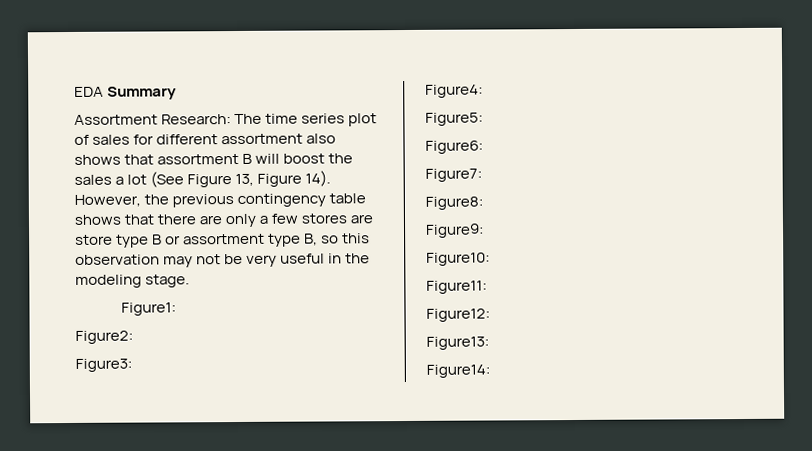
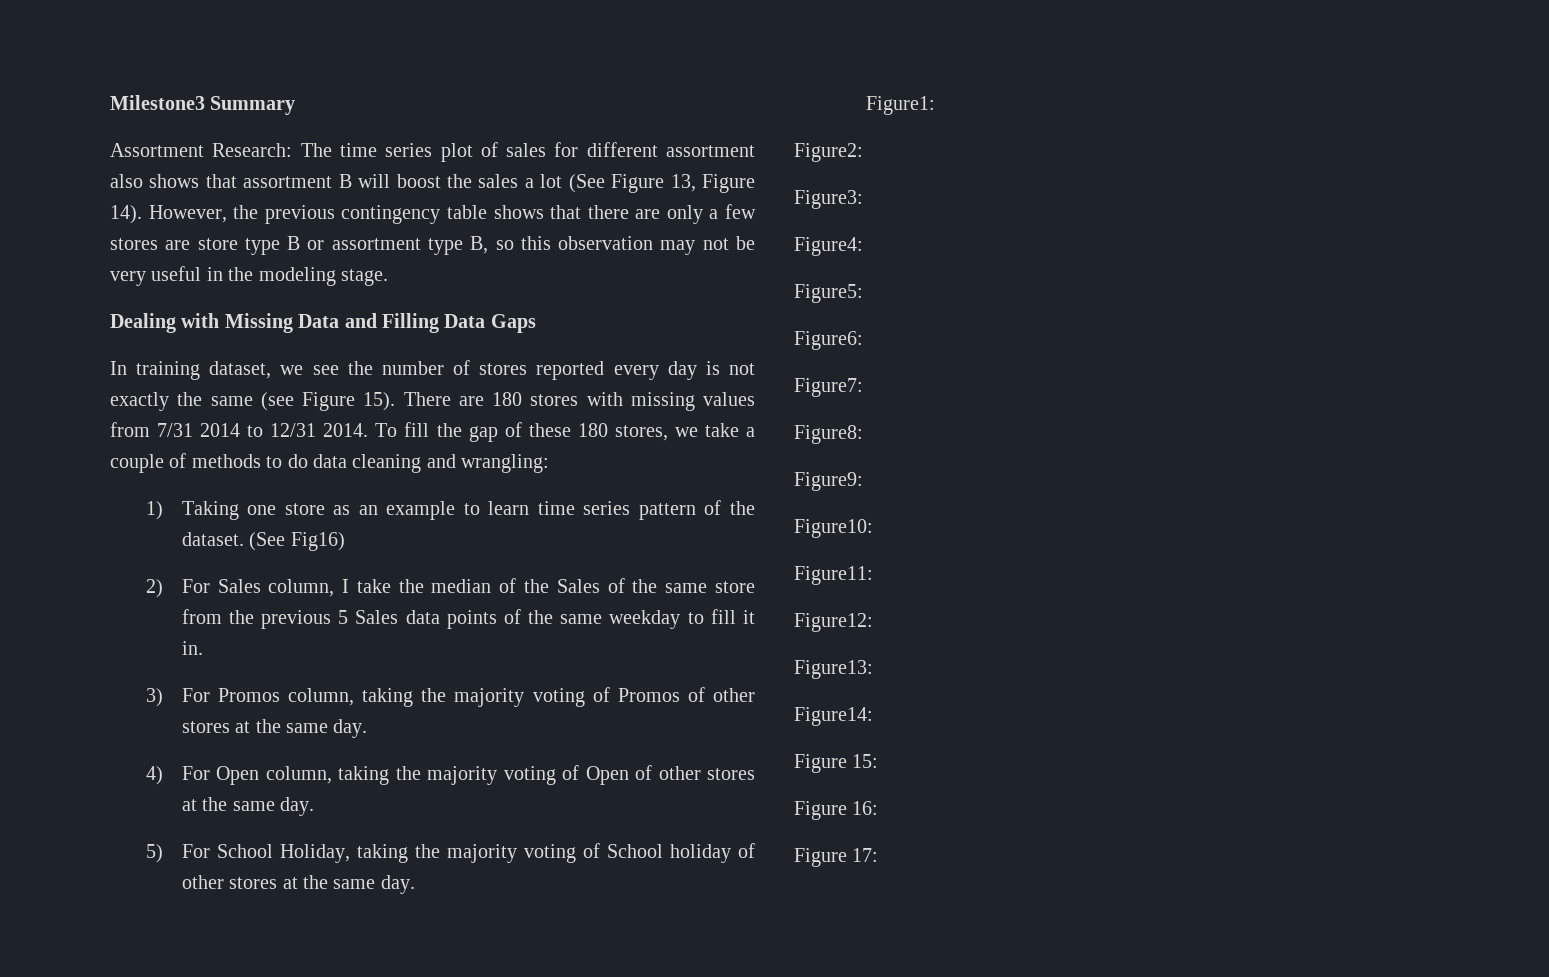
[74,86,104,97] EDA -> [110,95,205,110] Milestone3
(191, 281) none -> [110,313,536,333] [110,360,755,380] [110,392,755,411] [110,422,755,442] [110,453,550,473] [145,500,755,520] [181,532,345,551] [145,578,755,598] [181,609,755,629] [181,641,203,655] [145,687,755,707] [181,719,368,738] [145,765,756,785] [181,797,314,816] [145,843,755,863] [181,875,415,894] // Dealing with Missing Data and Filling Data Gaps // In training dataset, we see the number of stores reported every day is not exactly the same (see Figure 15). There are 180 stores with missing values from 7/31 2014 to 12/31 2014. To fill the gap of these 180 stores, we take a couple of methods to do data cleaning and wrangling: // 1) Taking one store as an example to learn time series pattern of the dataset. (See Fig16) // 2) For Sales column, I take the median of the Sales of the same store from the previous 5 Sales data points of the same weekday to fill it in. // 3) For Promos column, taking the majority voting of Promos of other stores at the same day. // 4) For Open column, taking the majority voting of Open of other stores at the same day. // 5) For School Holiday, taking the majority voting of School holiday of other stores at the same day.
(490, 371) none -> [794,754,879,773] [794,801,879,820] [794,848,879,867] // Figure 15: // Figure 16: // Figure 17:

